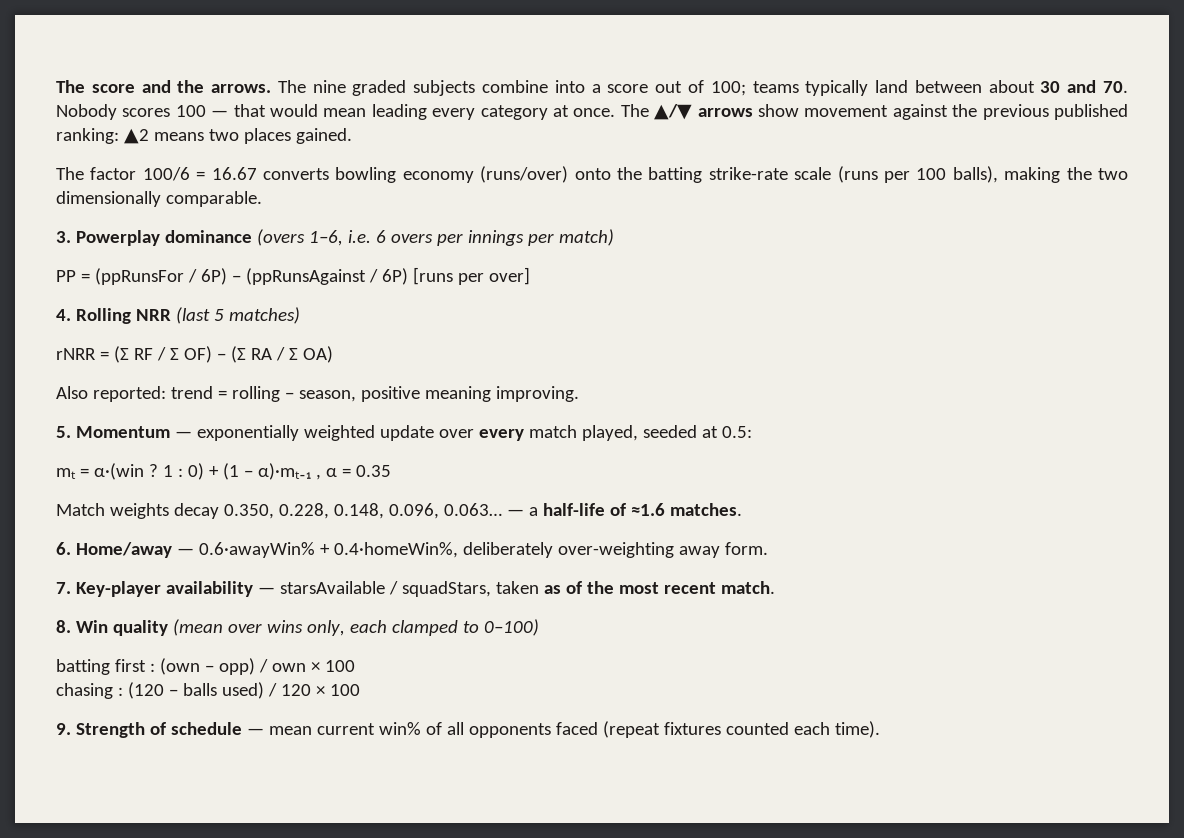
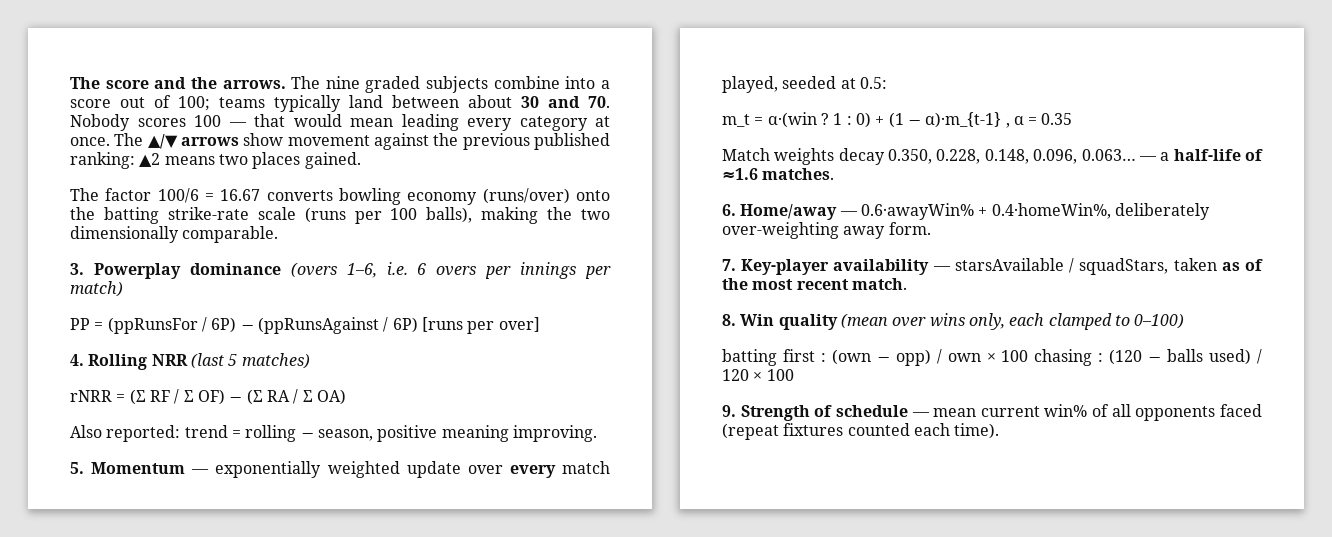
[56,468,76,479] mₜ -> [722,114,750,127] m_t
[257,463,311,480] α)·mₜ₋₁ -> [925,112,1002,128] α)·m_{t-1}
(355, 666) // -> (1029, 356) none

